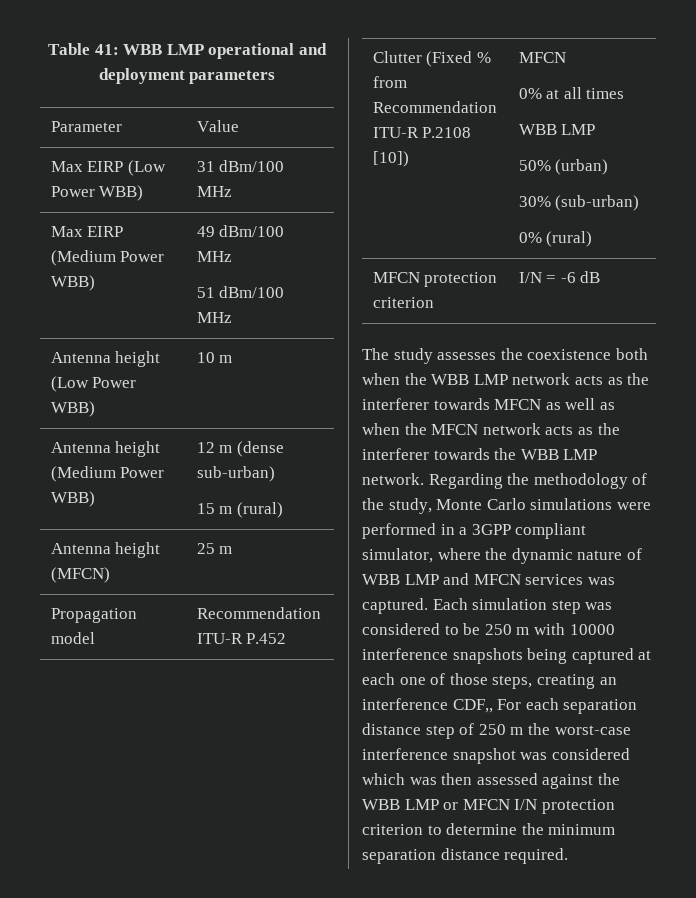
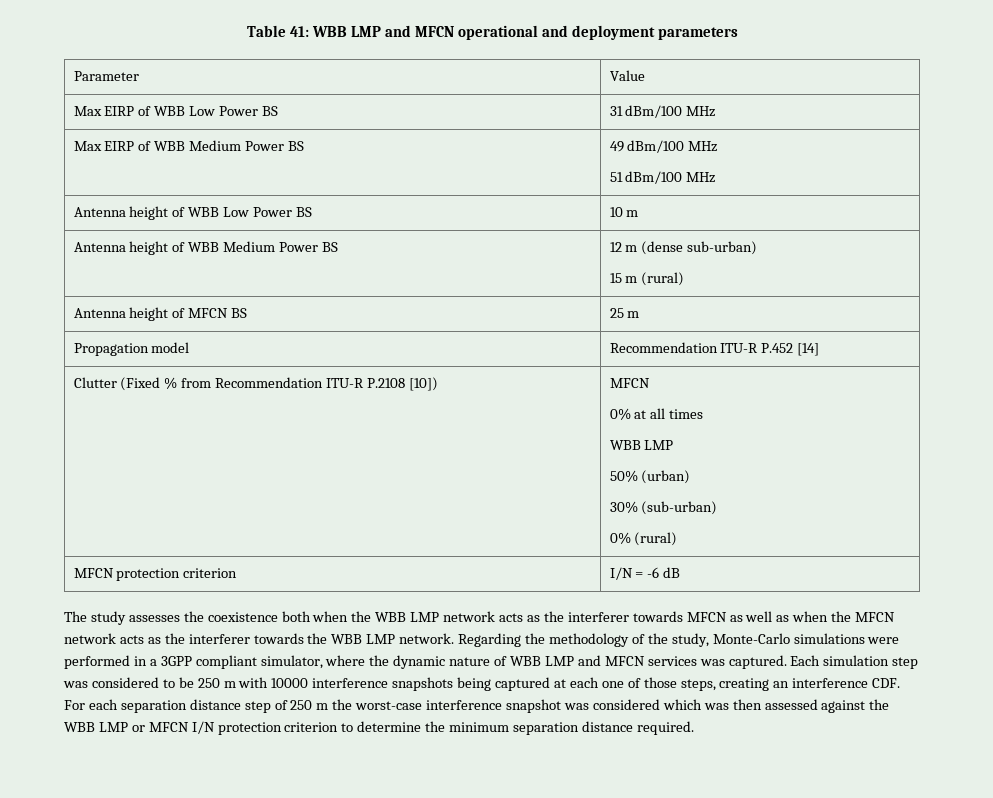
(204, 49) none -> [385,25,454,37] and MFCN
[127,160,166,176] [50,185,144,201] (Low Power WBB) -> [138,106,279,116] of WBB Low Power BS
[50,250,165,266] [50,275,95,291] (Medium Power WBB) -> [138,140,305,151] of WBB Medium Power BS
[50,376,137,392] [50,401,95,417] (Low Power WBB) -> [172,207,313,217] of WBB Low Power BS
[50,466,165,482] [50,491,95,507] (Medium Power WBB) -> [172,241,339,252] of WBB Medium Power BS
[50,567,110,583] (MFCN) -> [172,308,248,318] of MFCN BS
(287, 638) none -> [797,343,820,356] [14]
[436,498,526,510] Monte Carlo -> [712,633,790,644] Monte-Carlo
[452,699,493,713] CDF,, -> [872,678,901,688] CDF.

